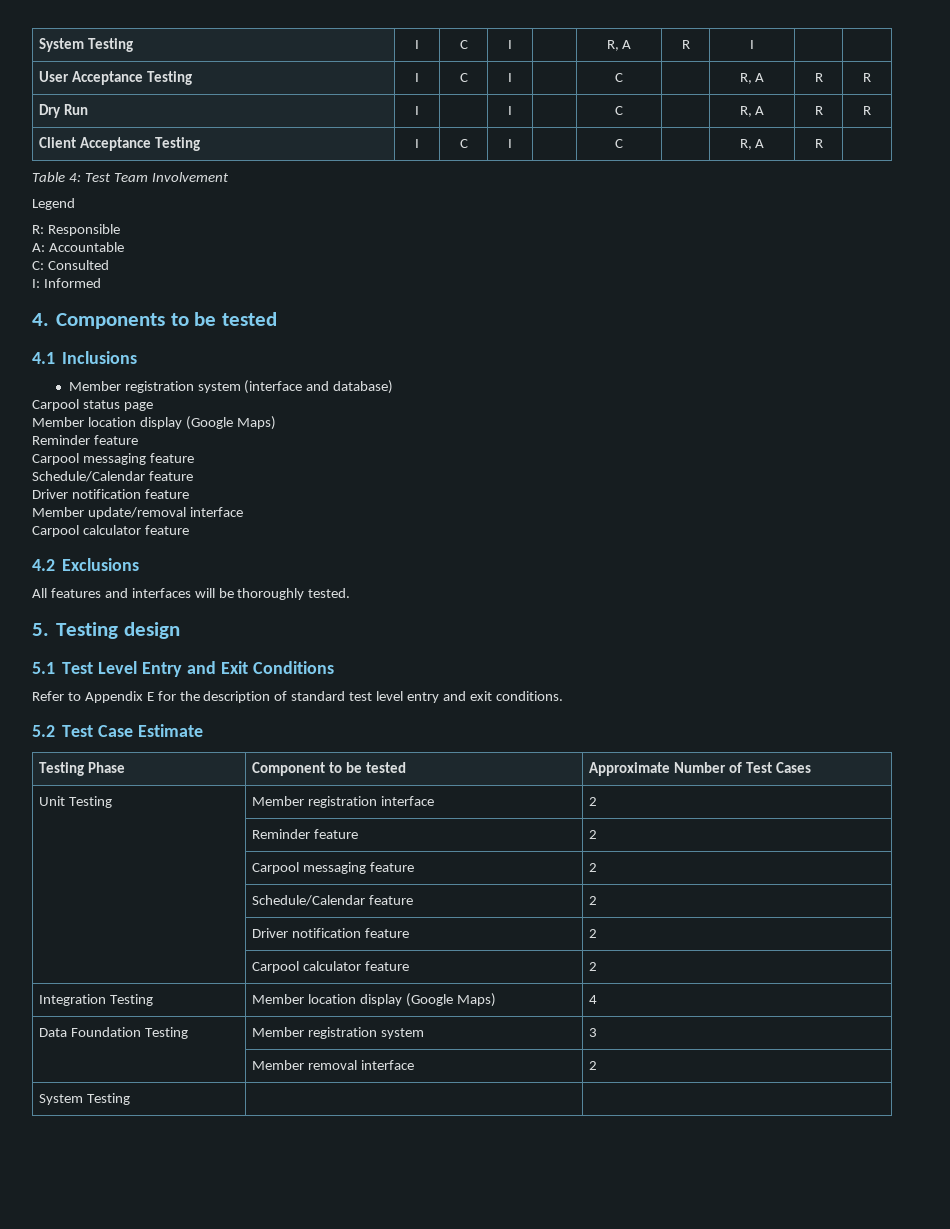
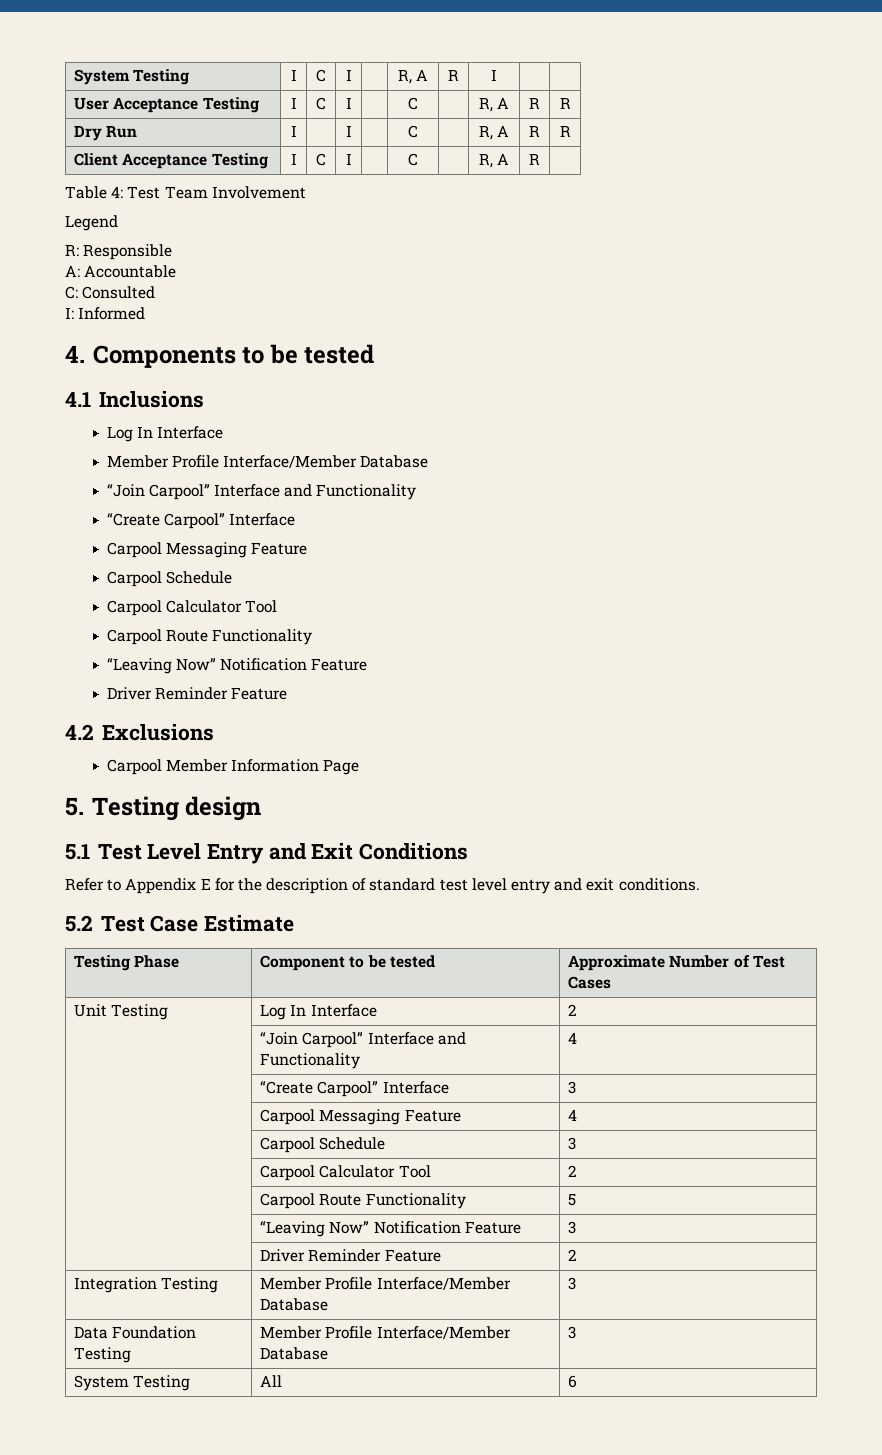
[68,380,394,394] [32,399,153,411] [32,416,276,430] [32,435,138,445] [32,453,194,465] [32,471,193,482] [32,489,189,499] [32,507,243,519] [32,525,189,537] [32,558,140,571] [32,588,351,600] Member registration system (interface and database) // Carpool status page // Member location display (Google Maps) // Reminder feature // Carpool messaging feature // Schedule/Calendar feature // Driver notification feature // Member update/removal interface // Carpool calculator feature // 4.2 Exclusions // All features and interfaces will be thoroughly tested. -> [106,426,224,442] [106,455,429,468] [106,484,417,500] [106,513,296,529] [106,542,308,558] [106,571,232,587] [106,600,278,616] [106,629,313,645] [106,658,368,674] [106,687,288,700] [65,724,214,741] [106,759,360,775] Log In Interface // Member Profile Interface/Member Database // “Join Carpool” Interface and Functionality // “Create Carpool” Interface // Carpool Messaging Feature // Carpool Schedule // Carpool Calculator Tool // Carpool Route Functionality // “Leaving Now” Notification Feature // Driver Reminder Feature // 4.2 Exclusions // Carpool Member Information Page
[252,796,435,808] [589,797,598,806] [252,829,359,839] [589,830,598,839] [252,862,415,874] [589,863,598,872] [252,895,414,906] [589,896,598,905] [252,928,410,938] [589,929,598,938] [252,961,410,973] Member registration interface | 2 // | Reminder feature | 2 // | Carpool messaging feature | 2 // | Schedule/Calendar feature | 2 // | Driver notification feature | 2 // | Carpool calculator feature -> [260,1004,377,1020] [568,1004,578,1016] [260,1032,466,1048] [260,1053,361,1069] [568,1032,578,1044] [260,1081,449,1097] [568,1081,577,1094] [260,1109,461,1125] [568,1109,578,1121] [260,1137,386,1153] [568,1137,577,1150] [260,1165,431,1181] [568,1165,578,1177] [260,1193,466,1209] [568,1193,577,1206] [260,1221,521,1237] [568,1221,577,1234] [260,1249,441,1262] Log In Interface | 2 // | “Join Carpool” Interface and Functionality | 4 // | “Create Carpool” Interface | 3 // | Carpool Messaging Feature | 4 // | Carpool Schedule | 3 // | Carpool Calculator Tool | 2 // | Carpool Route Functionality | 5 // | “Leaving Now” Notification Feature | 3 // | Driver Reminder Feature
[308,993,497,1007] [589,995,598,1004] location display (Google Maps) | 4 -> [325,1277,511,1290] [260,1298,329,1311] [568,1277,577,1290] Profile Interface/Member Database | 3
[308,1027,425,1039] [589,1028,598,1037] [252,1060,415,1070] [589,1061,598,1070] [39,1093,131,1105] registration system | 3 // | Member removal interface | 2 // System Testing | | -> [325,1326,511,1339] [260,1347,329,1360] [568,1326,577,1339] [74,1375,191,1391] [260,1375,283,1387] [568,1375,578,1388] Profile Interface/Member Database | 3 // System Testing | All | 6

